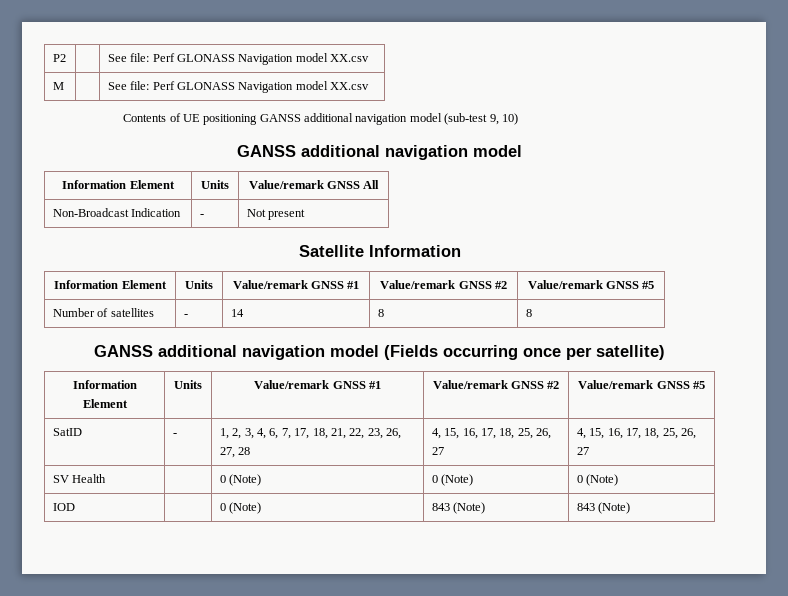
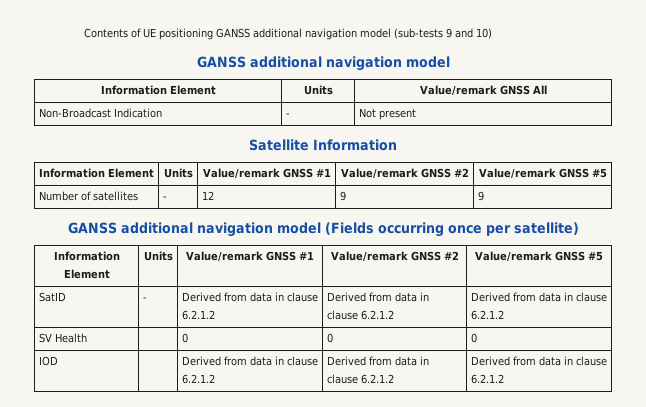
[52,54,66,62] [107,53,370,65] [52,82,64,90] [107,81,370,93] P2 | | See file: Perf GLONASS Navigation model XX.csv // M | | See file: Perf GLONASS Navigation model XX.csv // -> (83, 33) none
[444,113,499,125] (sub-test 9, -> [393,28,473,39] (sub-tests 9 and
[230,309,244,317] [377,309,384,317] [525,309,532,317] 14 | 8 | 8 -> [201,191,214,200] [339,191,346,201] [477,191,484,201] 12 | 9 | 9
[219,428,402,439] [219,447,251,458] [431,428,552,439] [431,447,444,455] [576,428,697,439] [576,447,589,455] 1, 2, 3, 4, 6, 7, 17, 18, 21, 22, 23, 26, 27, 28 | 4, 15, 16, 17, 18, 25, 26, 27 | 4, 15, 16, 17, 18, 25, 26, 27 -> [181,292,318,302] [181,310,215,320] [326,292,429,302] [326,310,394,320] [470,292,607,302] [470,310,504,320] Derived from data in clause 6.2.1.2 | Derived from data in clause 6.2.1.2 | Derived from data in clause 6.2.1.2
[229,474,262,486] [431,474,474,486] [576,474,619,486] (Note) | 0 (Note) | 0 (Note) -> [326,333,333,343] [470,333,477,343] | 0 | 0
[219,502,262,514] [431,502,486,514] [576,502,631,514] 0 (Note) | 843 (Note) | 843 (Note) -> [181,356,318,366] [181,374,215,384] [326,356,429,366] [326,374,394,384] [470,356,607,366] [470,374,504,384] Derived from data in clause 6.2.1.2 | Derived from data in clause 6.2.1.2 | Derived from data in clause 6.2.1.2

